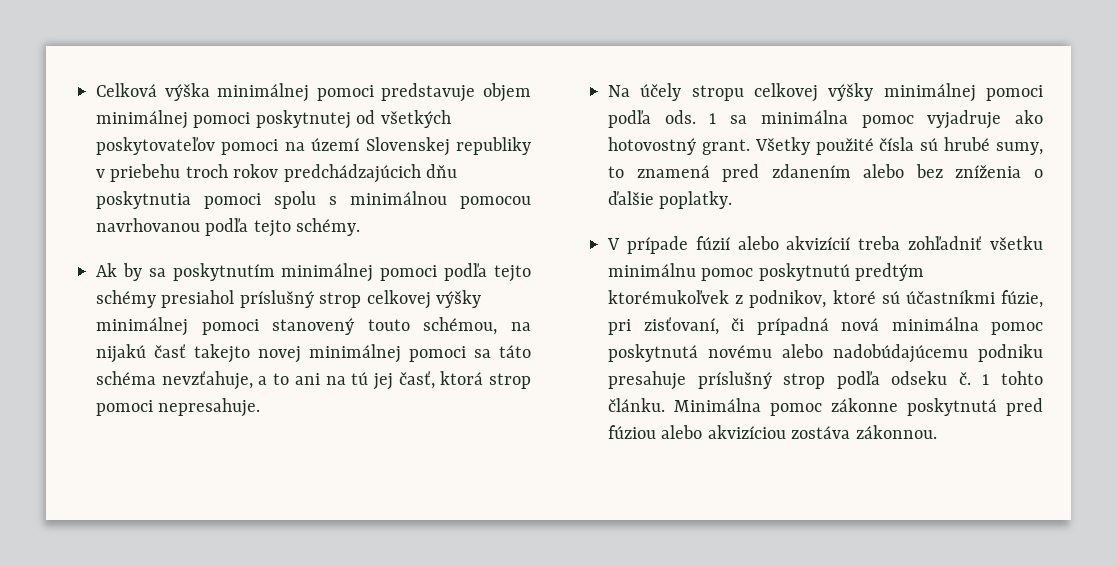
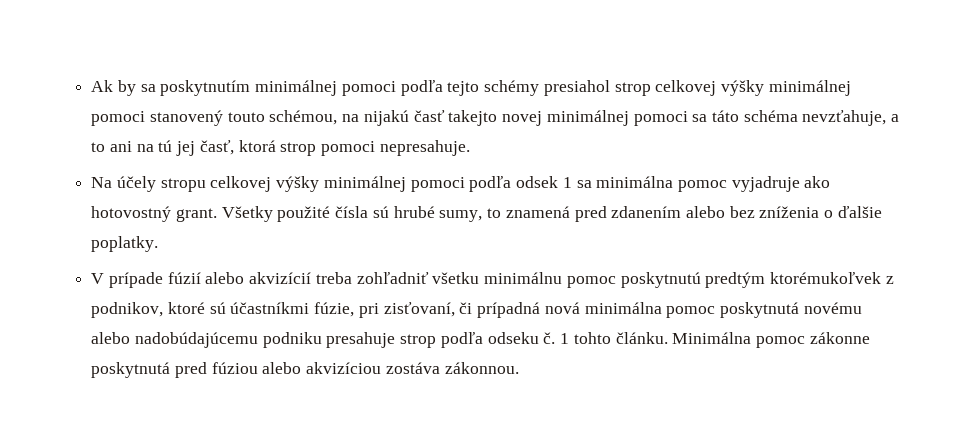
[96,83,531,102] [96,110,451,129] [96,137,531,156] [96,164,457,183] [96,191,531,209] [96,218,361,237] Celková výška minimálnej pomoci predstavuje objem minimálnej pomoci poskytnutej od všetkých poskytovateľov pomoci na území Slovenskej republiky v priebehu troch rokov predchádzajúcich dňu poskytnutia pomoci spolu s minimálnou pomocou navrhovanou podľa tejto schémy. // -> (91, 86) none
[239,290,314,308] príslušný -> (610, 88) none
[664,110,696,124] ods. -> [516,176,559,188] odsek
[697,371,772,389] príslušný -> (396, 340) none

